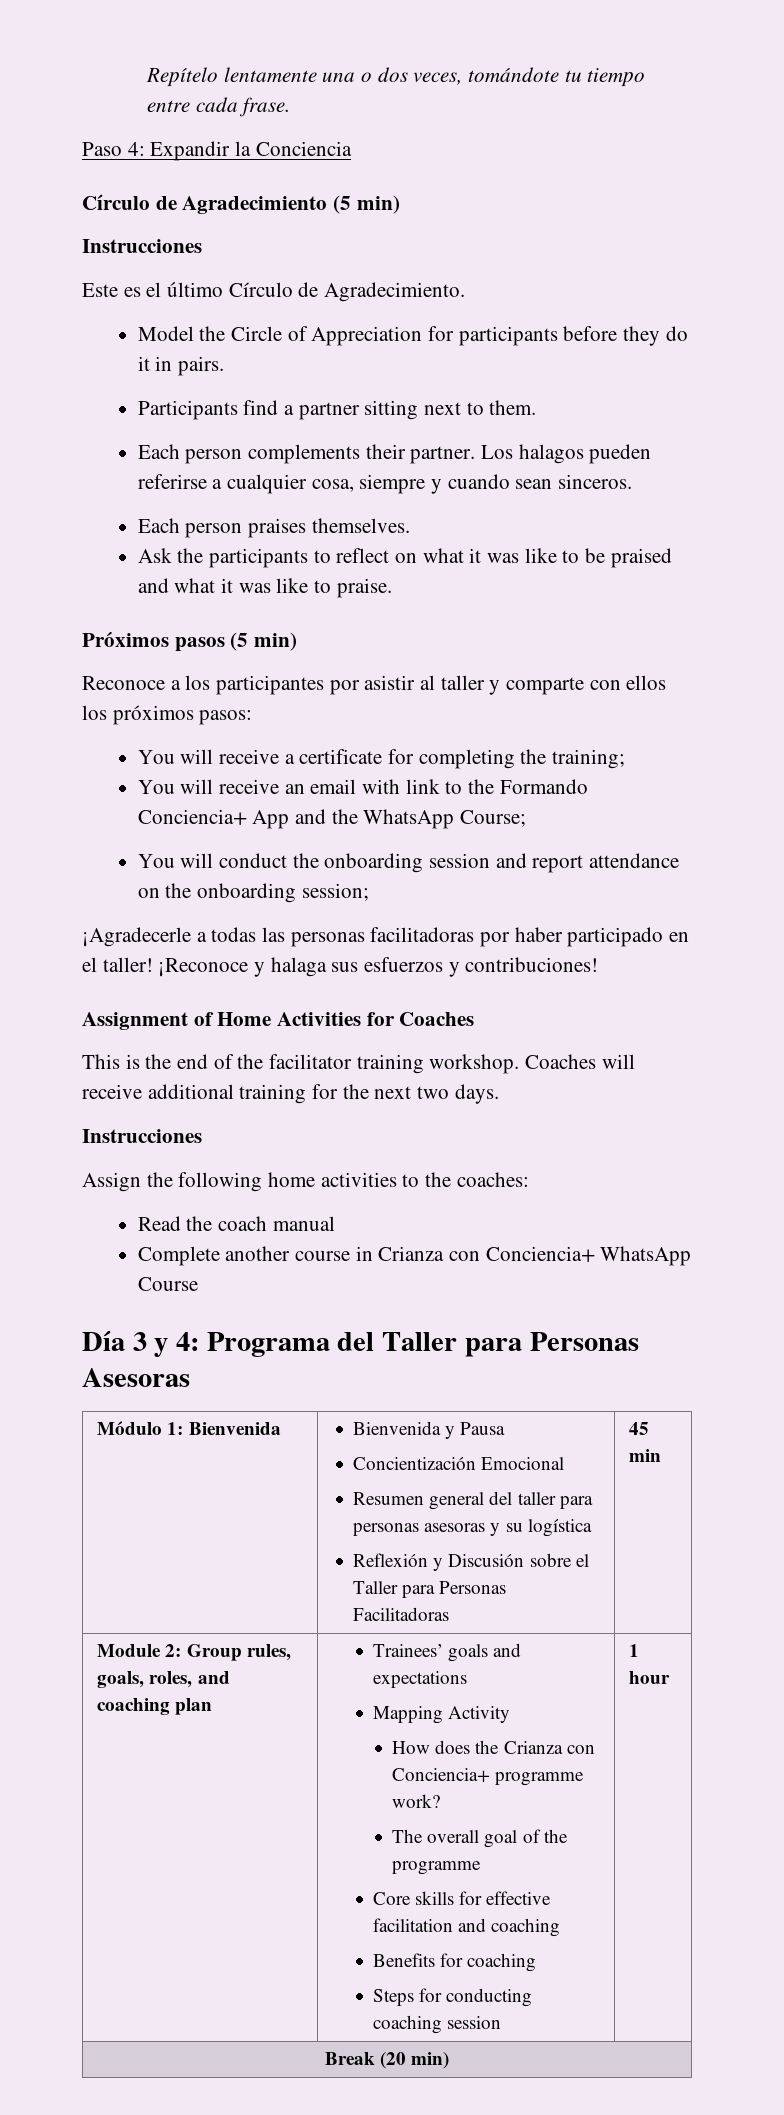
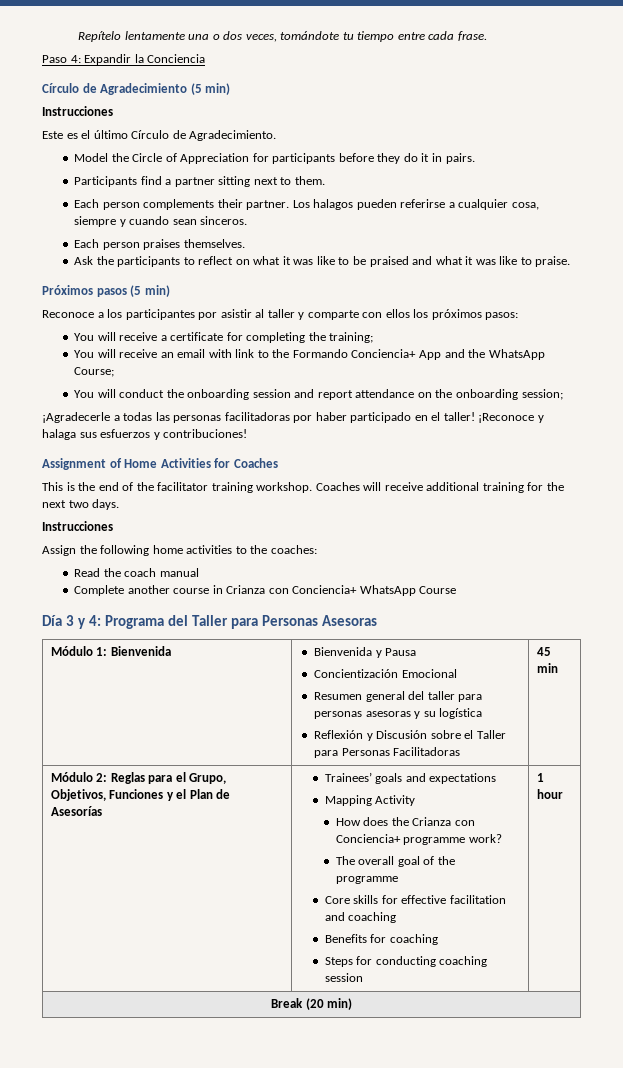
[97,1644,291,1661] [97,1671,230,1688] [97,1698,213,1715] Module 2: Group rules, goals, roles, and coaching plan -> [50,772,227,784] [50,789,231,801] [50,806,102,816] Módulo 2: Reglas para el Grupo, Objetivos, Funciones y el Plan de Asesorías

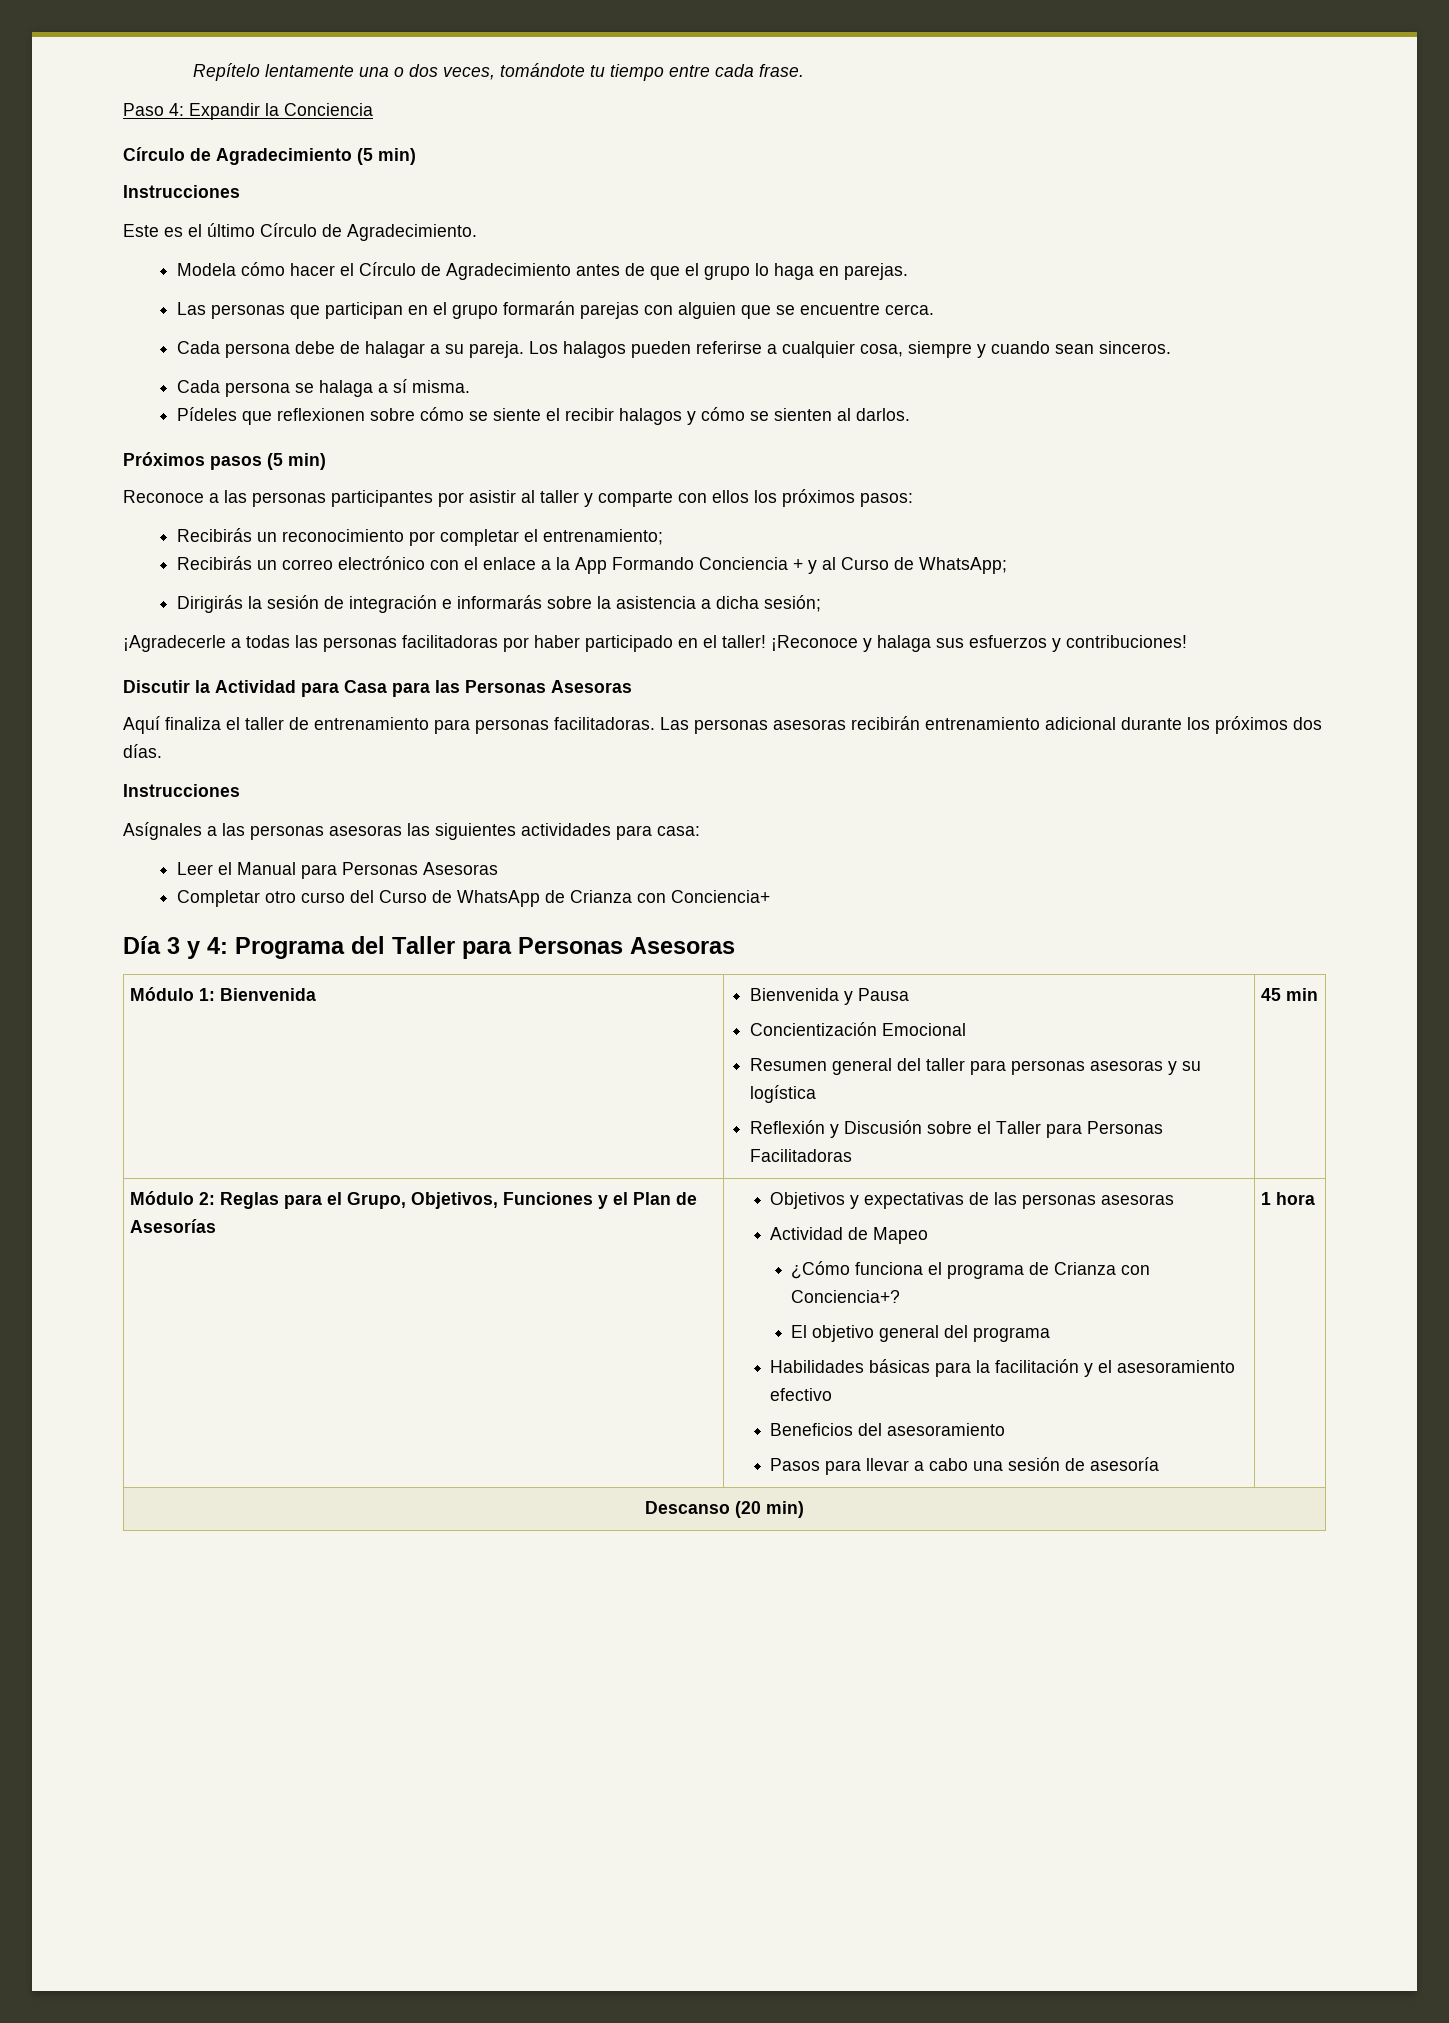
[74,153,475,164] [74,176,325,187] [74,199,290,210] Model the Circle of Appreciation for participants before they do it in pairs. // Participants find a partner sitting next to them. // Each person complements their partner. -> [177,262,909,280] [177,301,935,319] [177,341,525,358] Modela cómo hacer el Círculo de Agradecimiento antes de que el grupo lo haga en parejas. // Las personas que participan en el grupo formarán parejas con alguien que se encuentre cerca. // Cada persona debe de halagar a su pareja.
[74,239,245,250] [74,256,571,267] Each person praises themselves. // Ask the participants to reflect on what it was like to be praised and what it was like to praise. -> [177,379,471,397] [177,407,911,425] Cada persona se halaga a sí misma. // Pídeles que reflexionen sobre cómo se siente el recibir halagos y cómo se sienten al darlos.
[107,309,123,318] los -> [224,490,326,507] las personas
[74,332,374,343] [74,349,545,360] [74,367,115,377] [74,389,563,400] You will receive a certificate for completing the training; // You will receive an email with link to the Formando Conciencia+ App and the WhatsApp Course; // You will conduct the onboarding session and report attendance on the onboarding session; -> [177,528,664,546] [177,556,1008,574] [177,595,822,613] Recibirás un reconocimiento por completar el entrenamiento; // Recibirás un correo electrónico con el enlace a la App Formando Conciencia + y al Curso de WhatsApp; // Dirigirás la sesión de integración e informarás sobre la asistencia a dicha sesión;
[42,458,278,470] [42,482,564,493] [42,499,120,510] [42,521,113,531] [42,545,317,556] [74,568,199,577] [74,585,457,596] Assignment of Home Activities for Coaches // This is the end of the facilitator training workshop. Coaches will receive additional training for the next two days. // Instrucciones // Assign the following home activities to the coaches: // Read the coach manual // Complete another course in Crianza con Conciencia+ WhatsApp Course -> [123,680,632,697] [123,716,1322,734] [123,744,162,758] [123,784,240,797] [123,822,700,840] [177,862,499,879] [177,890,771,907] Discutir la Actividad para Casa para las Personas Asesoras // Aquí finaliza el taller de entrenamiento para personas facilitadoras. Las personas asesoras recibirán entrenamiento adicional durante los próximos dos días. // Instrucciones // Asígnales a las personas asesoras las siguientes actividades para casa: // Leer el Manual para Personas Asesoras // Completar otro curso del Curso de WhatsApp de Crianza con Conciencia+
[324,772,497,784] [324,795,416,806] [335,817,475,826] [335,834,502,845] [335,856,455,867] [335,876,398,884] [324,895,506,904] [324,912,397,923] [324,934,438,945] [324,956,488,967] [324,973,363,982] [536,773,544,782] [536,789,563,799] [270,998,303,1008] Trainees’ goals and expectations // Mapping Activity // How does the Crianza con Conciencia+ programme work? // The overall goal of the programme // Core skills for effective facilitation and coaching // Benefits for coaching // Steps for conducting coaching session | 1 hour // Break -> [770,1192,1175,1209] [770,1227,929,1244] [791,1261,1151,1279] [791,1290,901,1303] [791,1325,1051,1342] [770,1359,1236,1377] [770,1388,833,1401] [770,1423,1006,1436] [770,1457,1160,1475] [1261,1192,1316,1205] [645,1501,730,1514] Objetivos y expectativas de las personas asesoras // Actividad de Mapeo // ¿Cómo funciona el programa de Crianza con Conciencia+? // El objetivo general del programa // Habilidades básicas para la facilitación y el asesoramiento efectivo // Beneficios del asesoramiento // Pasos para llevar a cabo una sesión de asesoría | 1 hora // Descanso

